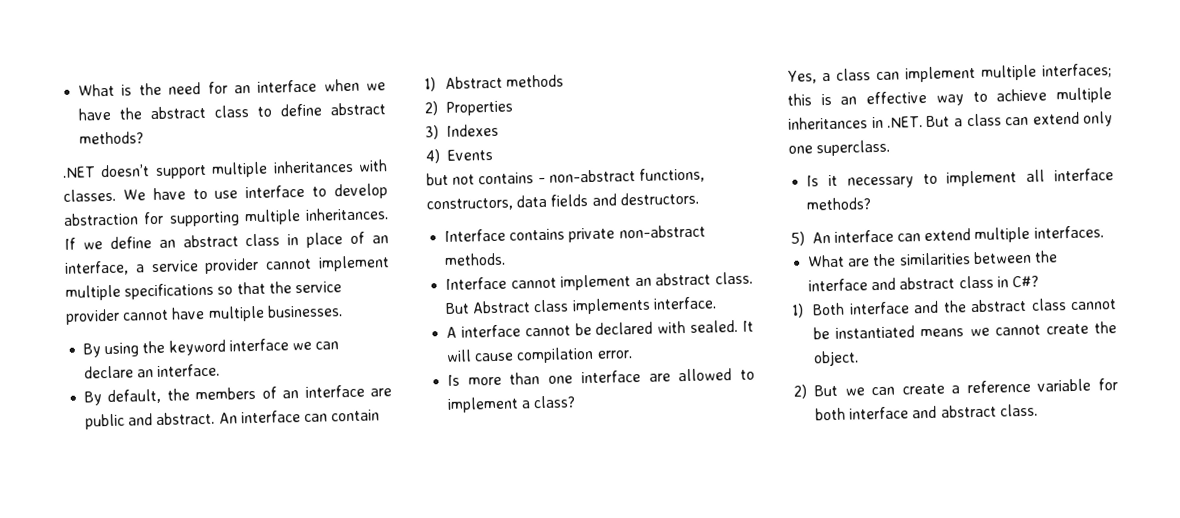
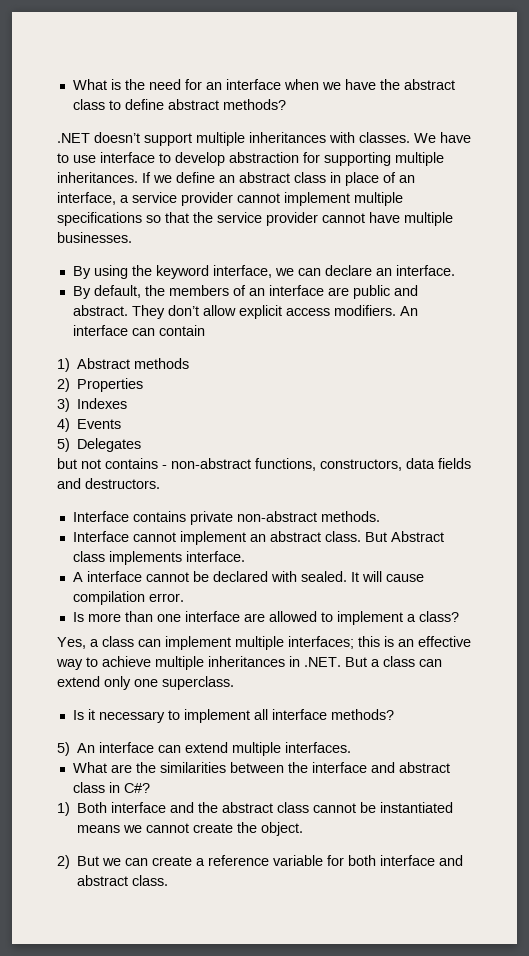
[228,338,289,352] interface -> [212,265,272,278] interface,
(216, 418) none -> [131,305,396,319] They don’t allow explicit access modifiers.
(493, 154) none -> [57,438,142,452] // 5) Delegates

